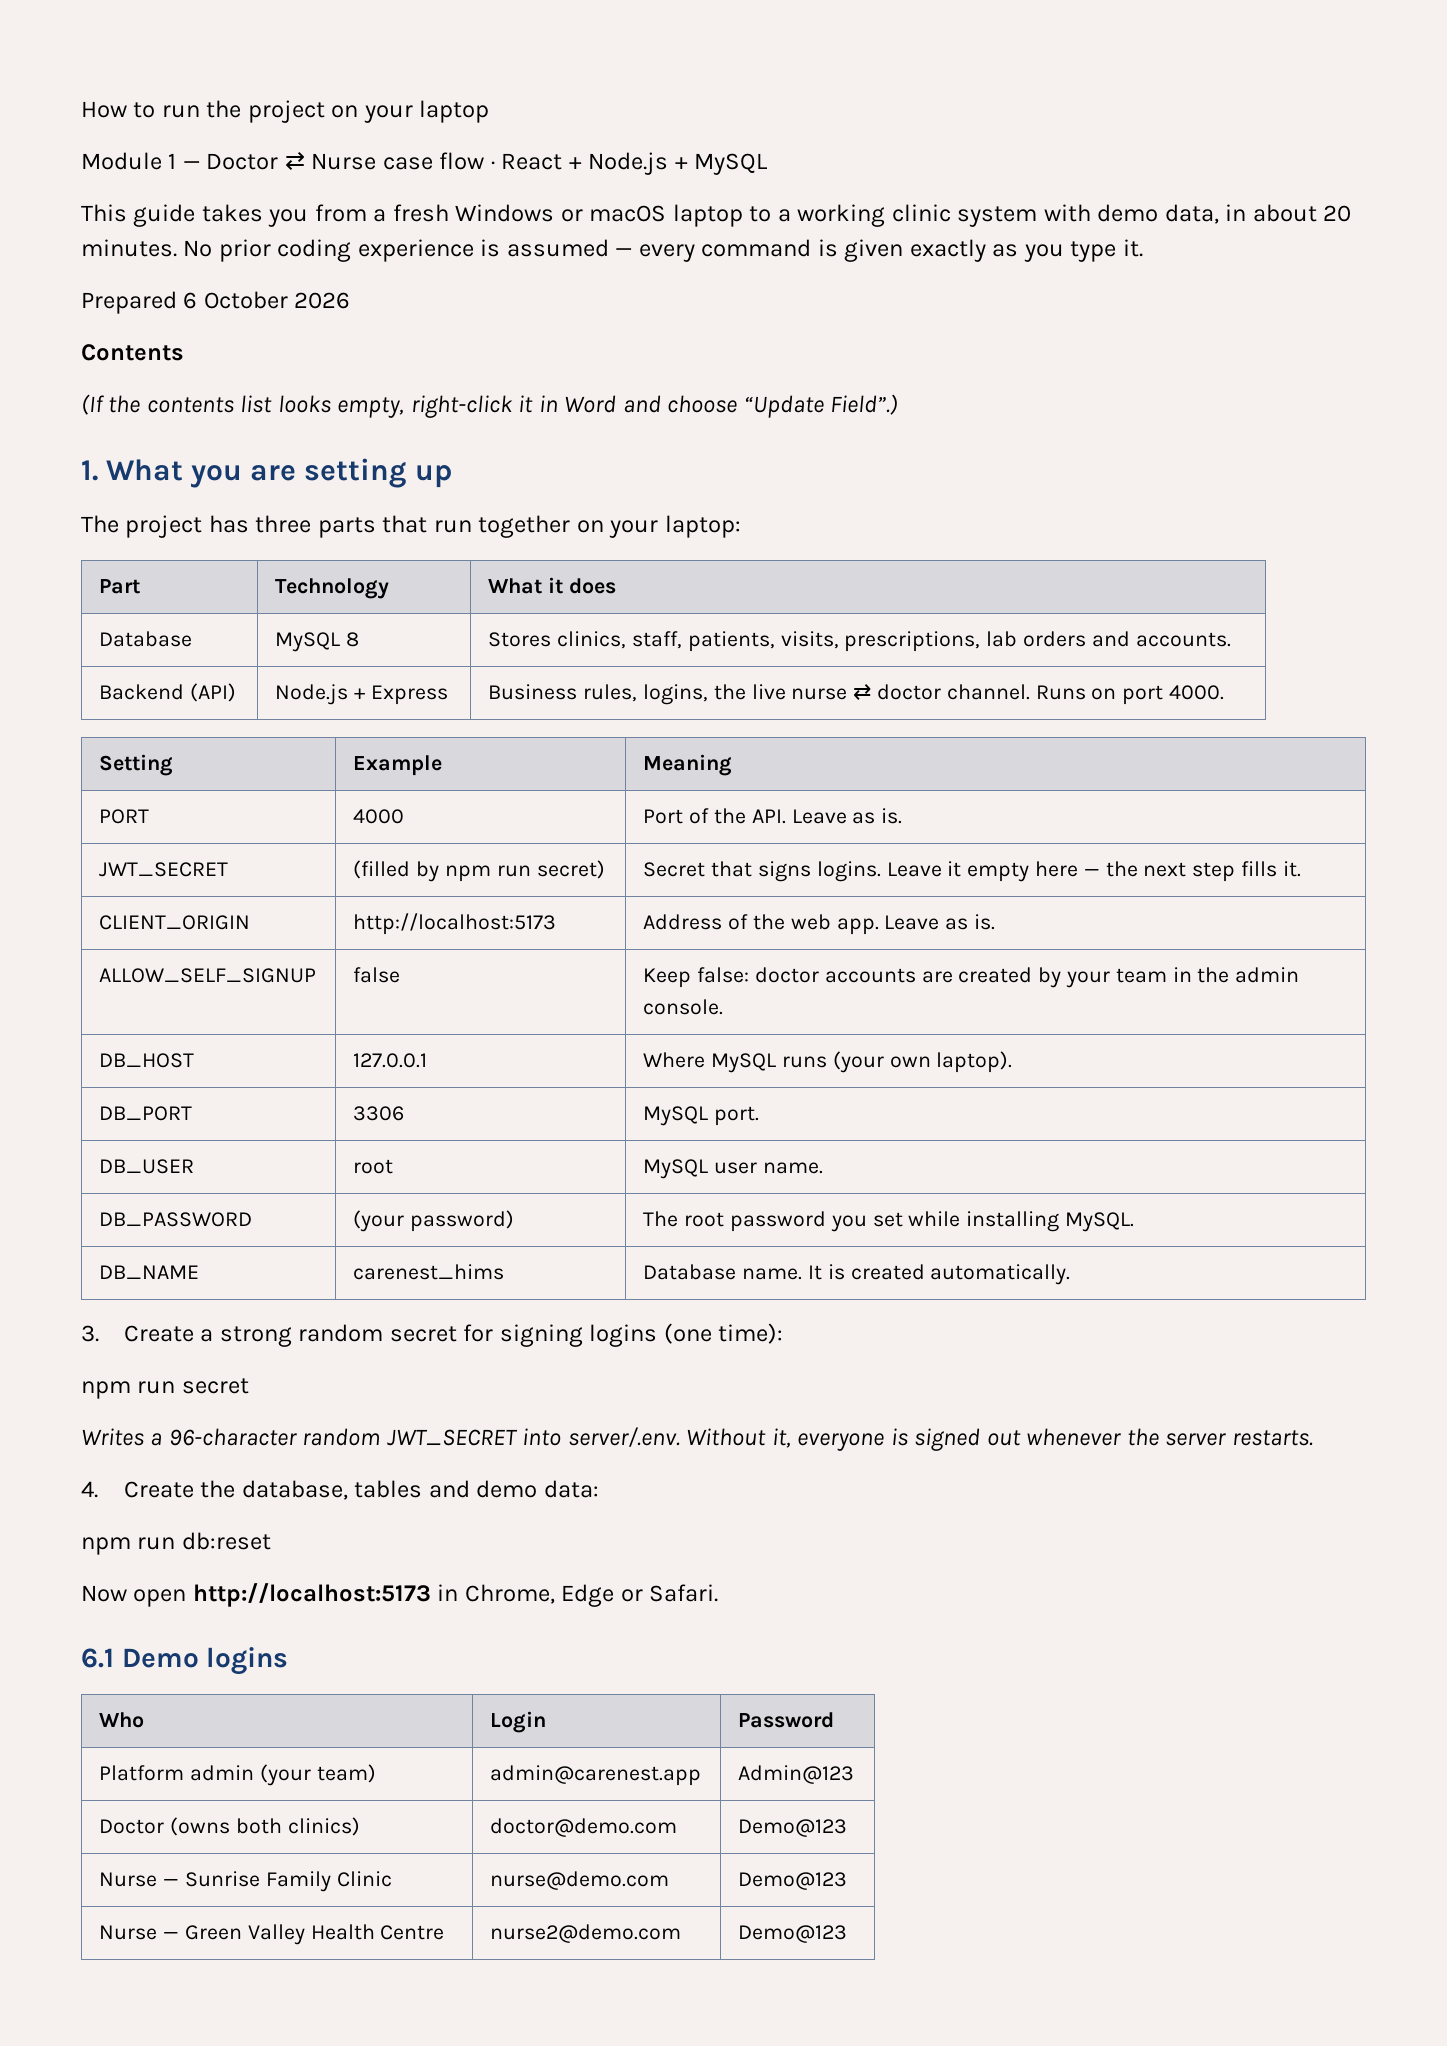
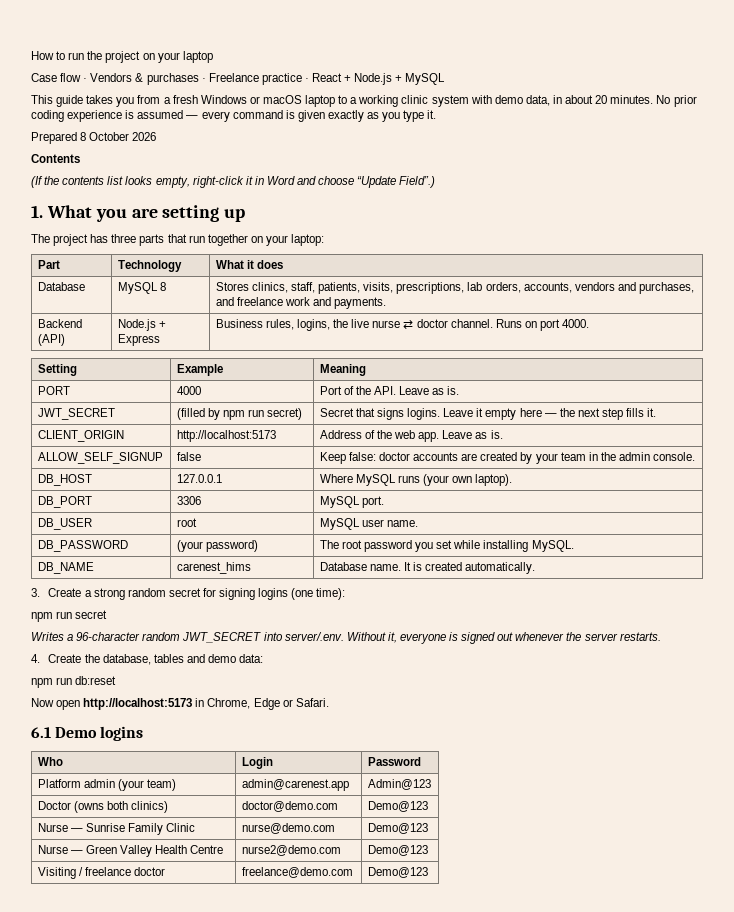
[81,152,485,170] Module 1 — Doctor ⇄ Nurse case flow -> [31,73,302,85] Case flow · Vendors & purchases · Freelance practice
[183,292,198,309] 6 -> [80,132,87,141] 8
[1022,631,1231,647] orders and accounts. -> [485,282,694,294] [215,297,387,309] orders, accounts, vendors and purchases, and freelance work and payments.
(848, 1934) none -> [37,867,166,879] [241,867,353,878] [367,867,428,878] // Visiting / freelance doctor | freelance@demo.com | Demo@123

